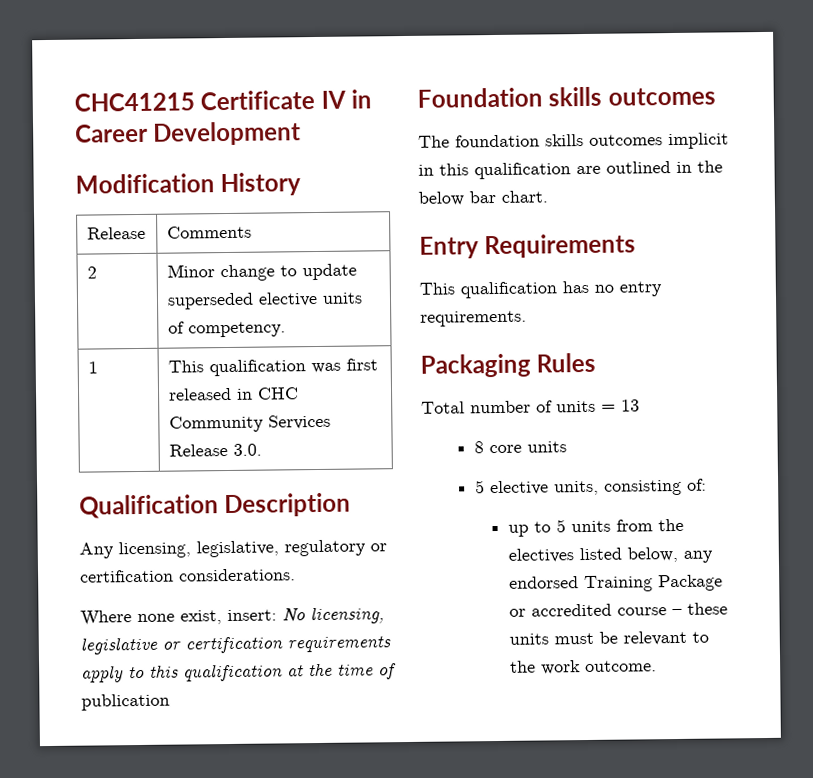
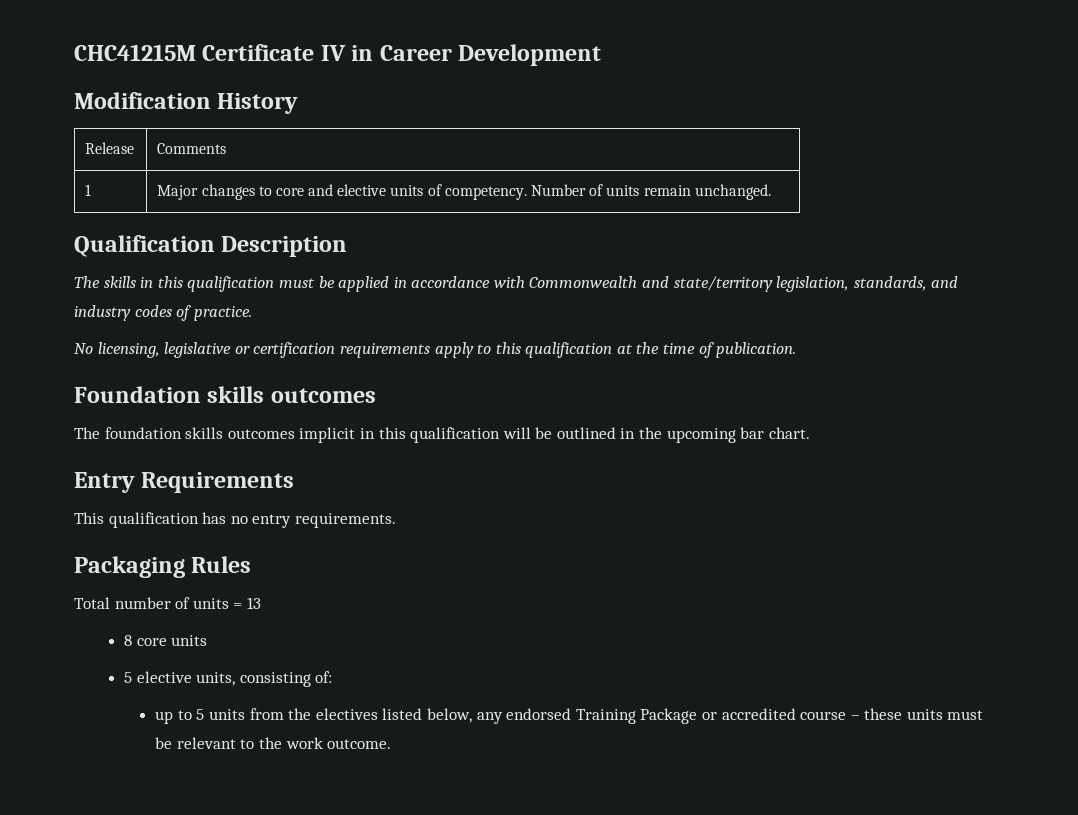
[74,92,195,112] CHC41215 -> [74,44,196,61] CHC41215M
[86,266,97,279] [166,263,357,282] [166,291,363,310] [167,321,286,338] [87,361,98,374] [167,358,378,377] [167,387,299,401] [168,414,331,433] [168,443,262,457] [79,492,352,519] [79,539,387,559] [80,568,296,583] [80,609,277,626] 2 | Minor change to update superseded elective units of competency. // 1 | This qualification was first released in CHC Community Services Release 3.0. // Qualification Description // Any licensing, legislative, regulatory or certification considerations. // Where none exist, insert: -> [85,184,92,196] [157,184,771,200] [74,235,348,257] [74,276,959,292] [74,305,252,321] 1 | Major changes to core and elective units of competency. Number of units remain unchanged. // Qualification Description // The skills in this qualification must be applied in accordance with Commonwealth and state/territory legislation, standards, and industry codes of practice. //
[81,693,170,711] publication -> [716,342,797,358] publication.
[576,165,601,175] are -> [502,427,553,439] will be
[418,191,464,206] below -> [666,428,736,443] upcoming

